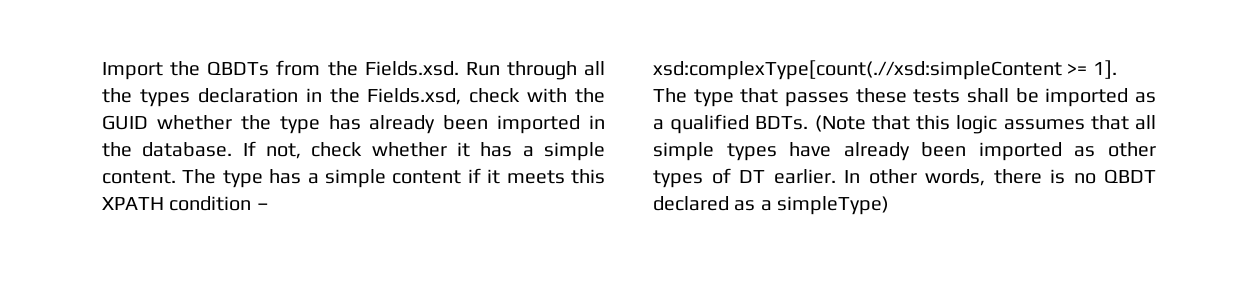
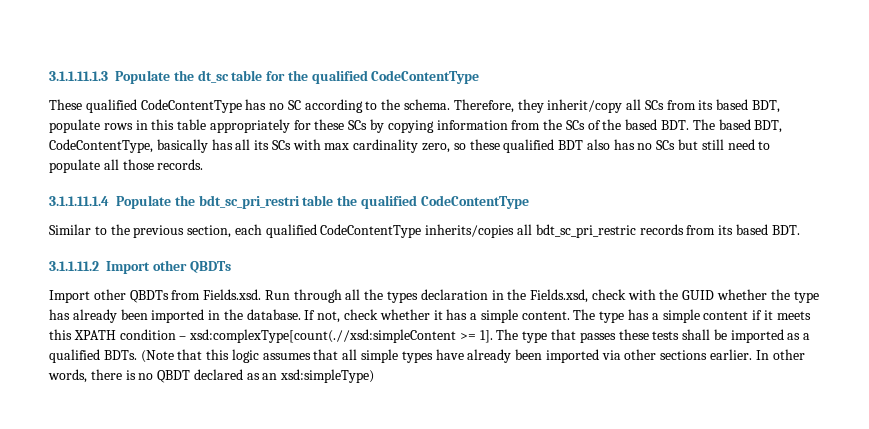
[102,61,201,80] Import the -> [49,70,480,84] [49,99,781,113] [49,119,783,133] [49,139,771,153] [49,159,204,173] [49,195,529,209] [49,224,800,238] [49,260,231,274] [49,289,126,303] 3.1.1.11.1.3 Populate the dt_sc table for the qualified CodeContentType // These qualified CodeContentType has no SC according to the schema. Therefore, they inherit/copy all SCs from its based BDT, populate rows in this table appropriately for these SCs by copying information from the SCs of the based BDT. The based BDT, CodeContentType, basically has all its SCs with max cardinality zero, so these qualified BDT also has no SCs but still need to populate all those records. // 3.1.1.11.1.4 Populate the bdt_sc_pri_restri table the qualified CodeContentType // Similar to the previous section, each qualified CodeContentType inherits/copies all bdt_sc_pri_restric records from its based BDT. // 3.1.1.11.2 Import other QBDTs // Import other
[327,61,358,76] the -> (201, 295) none
[1074,142,1156,157] [653,168,765,188] as other types of DT -> [601,349,708,360] via other sections
[760,196,890,215] a simpleType) -> [262,369,375,383] an xsd:simpleType)

